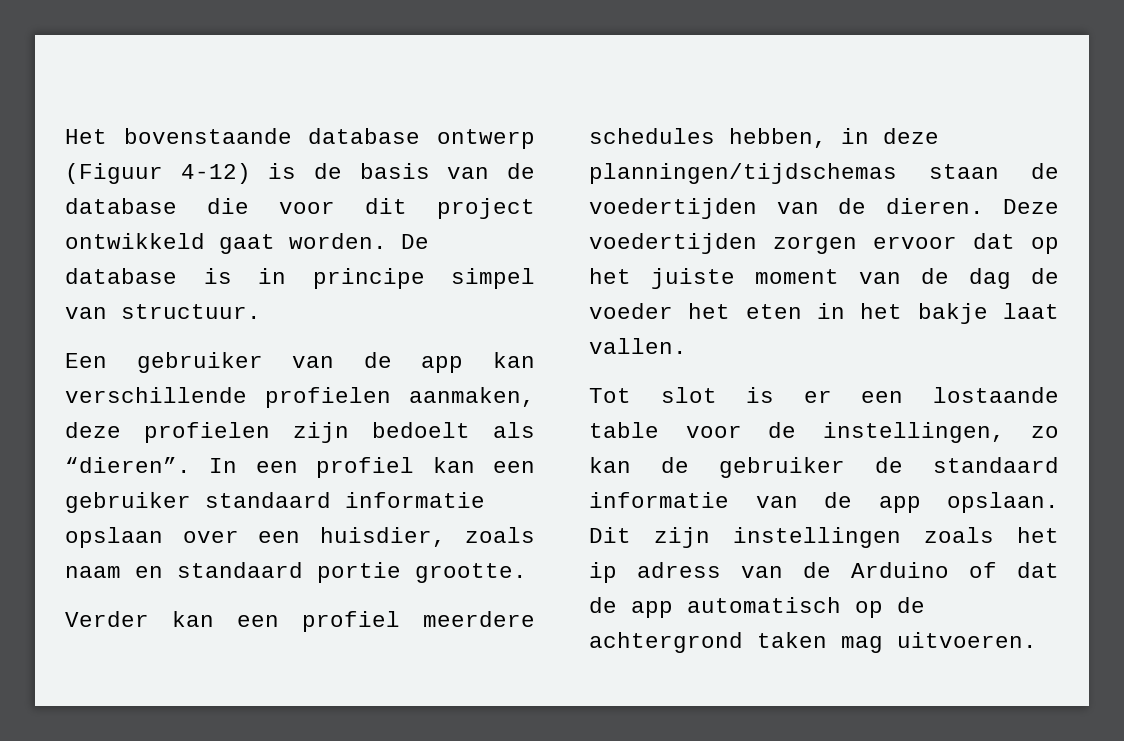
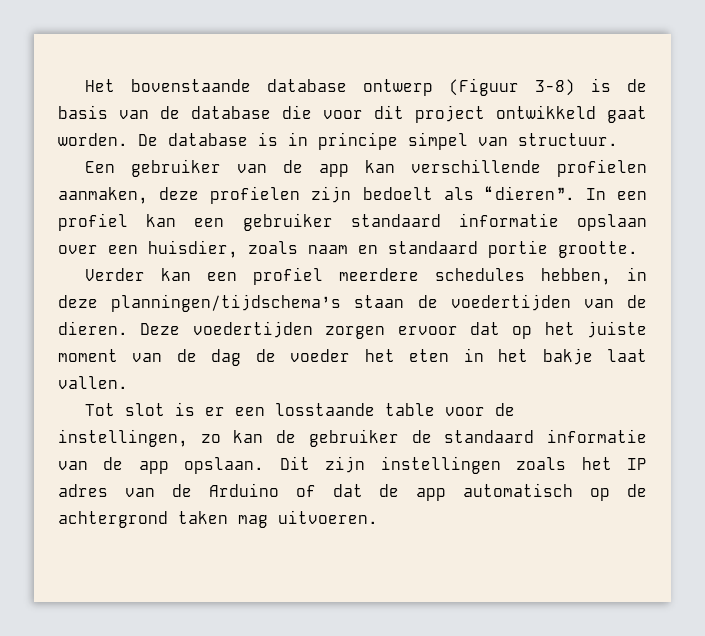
[180,163,251,184] 4-12) -> [534,79,575,96] 3-8)
[589,163,897,184] planningen/tijdschemas -> [111,294,342,312] planningen/tijdschema’s
[933,387,1059,403] lostaande -> [274,403,375,416] losstaande
[589,562,721,583] ip adress -> [627,458,647,470] [58,484,108,497] IP adres

